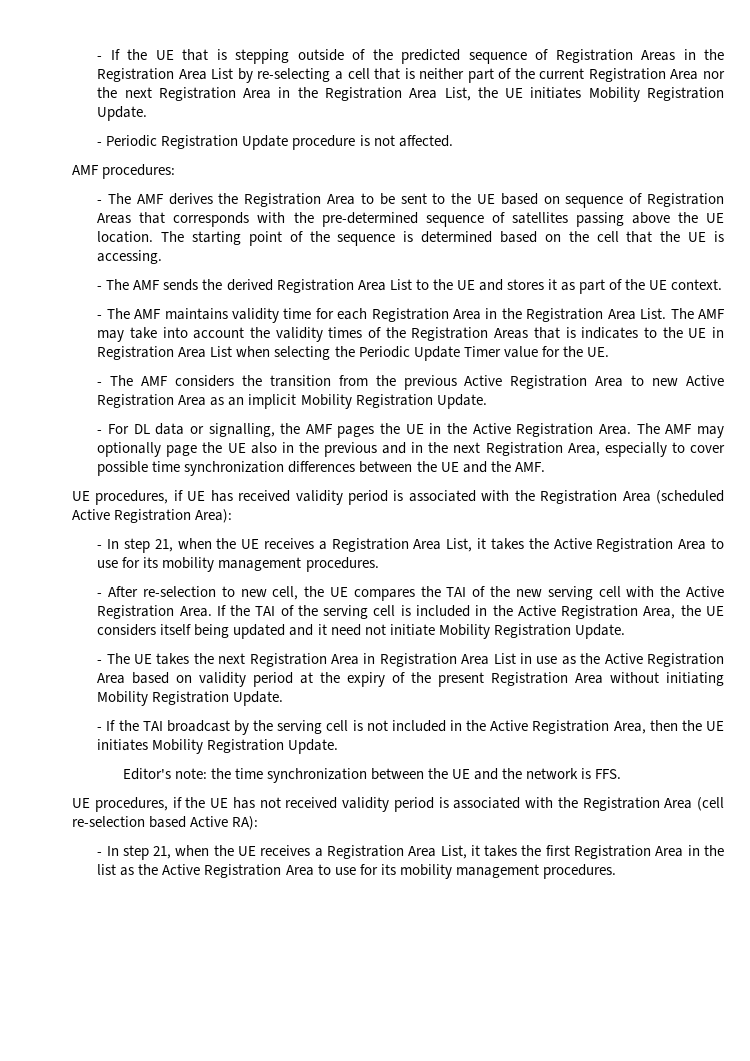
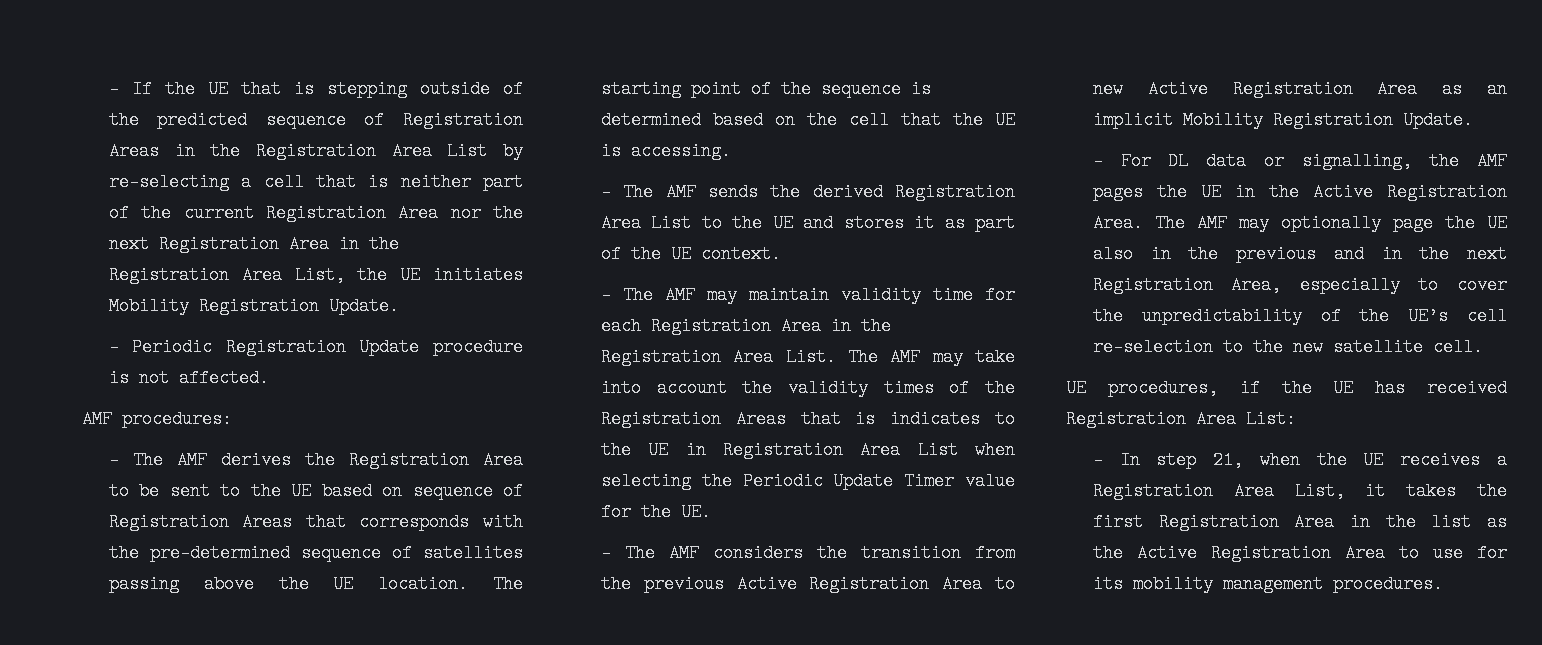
[164,308,228,320] maintains -> [706,286,829,304] may maintain
[97,461,545,476] [72,490,725,505] [72,509,233,523] [97,538,724,553] [97,557,379,572] [97,586,724,601] [97,605,725,619] [97,624,625,639] [97,653,725,667] [97,672,725,687] [97,691,284,706] [97,720,724,735] [97,739,339,754] [122,768,622,783] possible time synchronization differences between the UE and the AMF. // UE procedures, if UE has received validity period is associated with the Registration Area (scheduled Active Registration Area): // - In step 21, when the UE receives a Registration Area List, it takes the Active Registration Area to use for its mobility management procedures. // - After re-selection to new cell, the UE compares the TAI of the new serving cell with the Active Registration Area. If the TAI of the serving cell is included in the Active Registration Area, the UE considers itself being updated and it need not initiate Mobility Registration Update. // - The UE takes the next Registration Area in Registration Area List in use as the Active Registration Area based on validity period at the expiry of the present Registration Area without initiating Mobility Registration Update. // - If the TAI broadcast by the serving cell is not included in the Active Registration Area, then the UE initiates Mobility Registration Update. // Editor's note: the time synchronization between the UE and the network is FFS. -> [1092,307,1507,325] [1092,338,1483,356] the unpredictability of the UE’s cell re-selection to the new satellite cell.
[259,797,724,812] [72,816,259,830] not received validity period is associated with the Registration Area (cell re-selection based Active RA): -> [1427,379,1507,397] [1066,410,1296,428] received Registration Area List:

